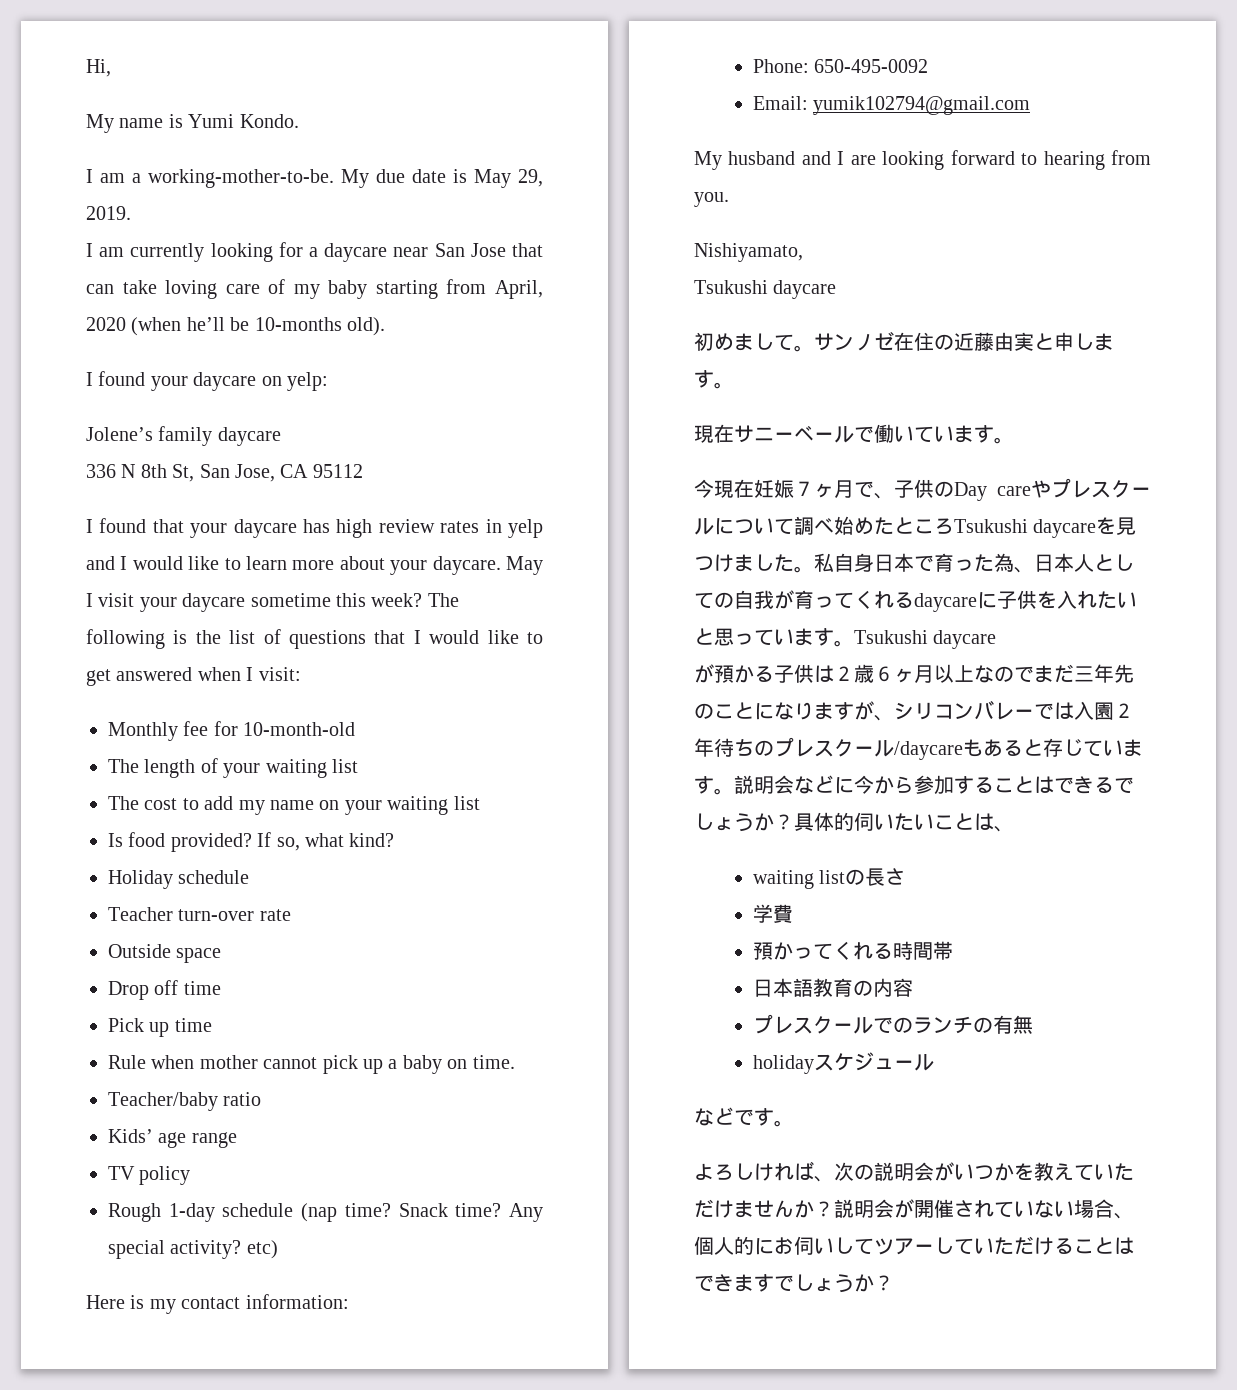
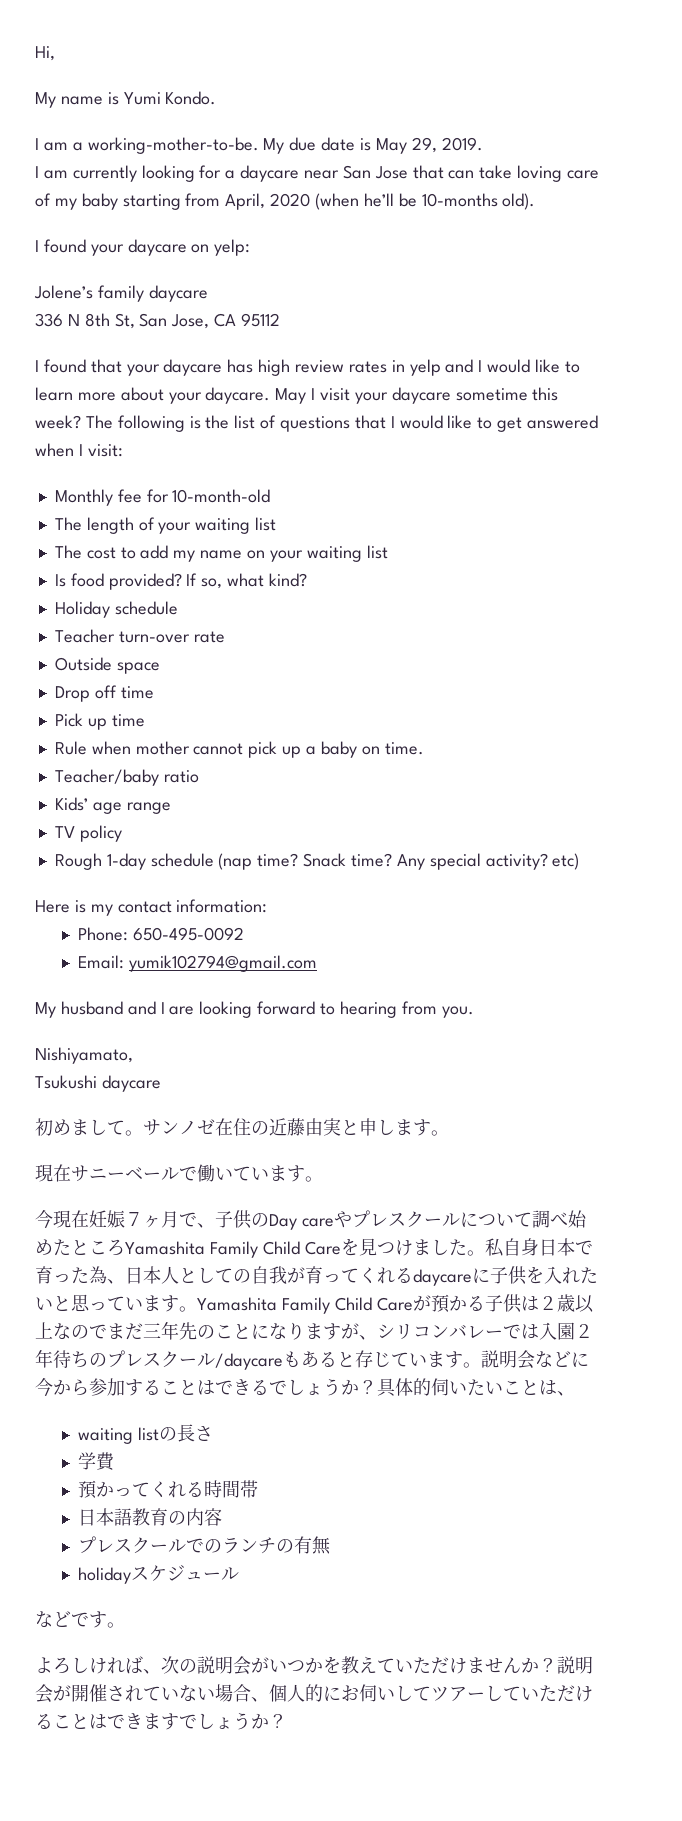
[954,519,1097,538] Tsukushi daycare -> [125,1241,341,1258] Yamashita Family Child Care
[854,630,997,649] Tsukushi daycare // -> [197,1297,413,1314] Yamashita Family Child Care
[874,665,934,683] ６ヶ月 -> (575, 1303) none

